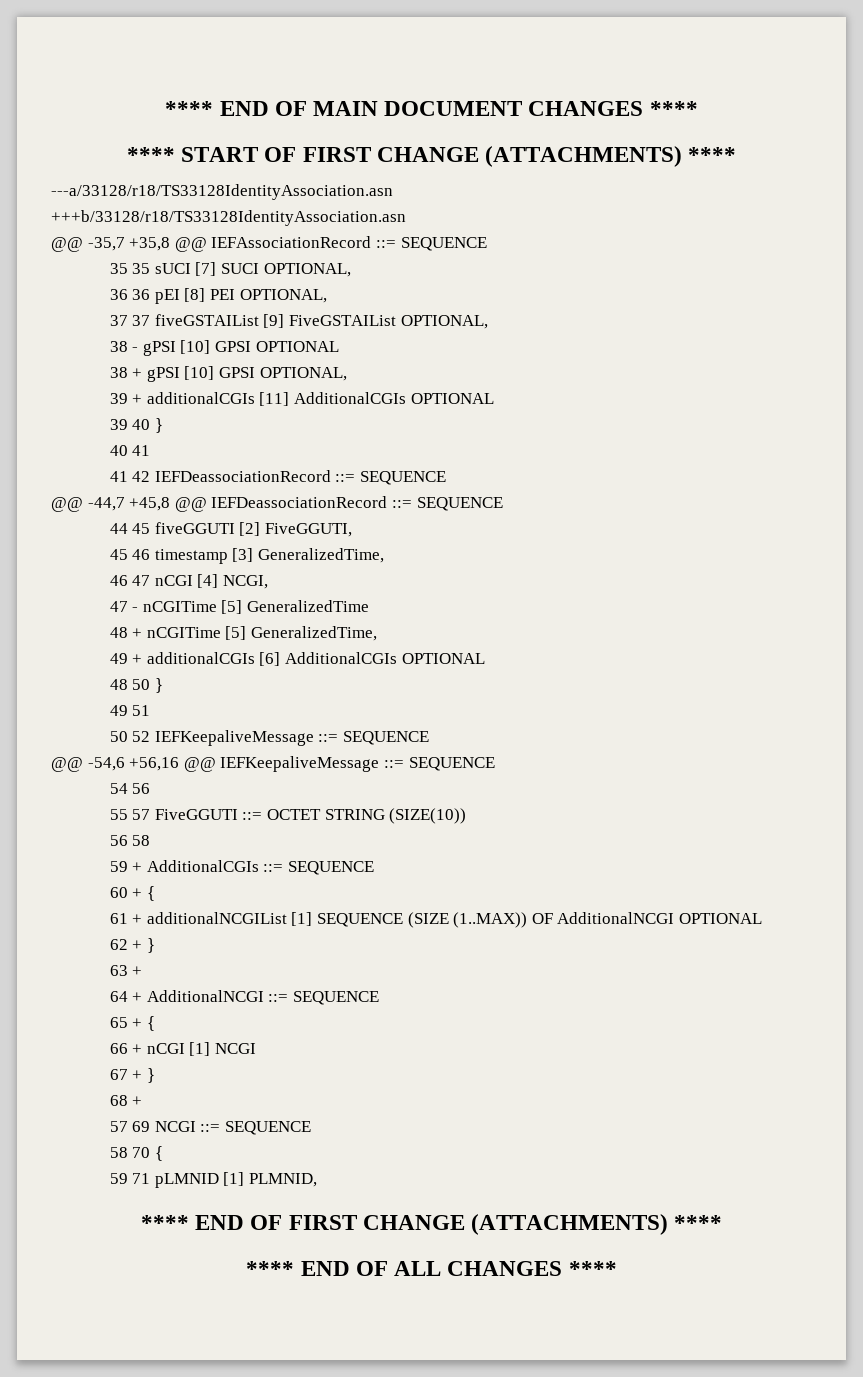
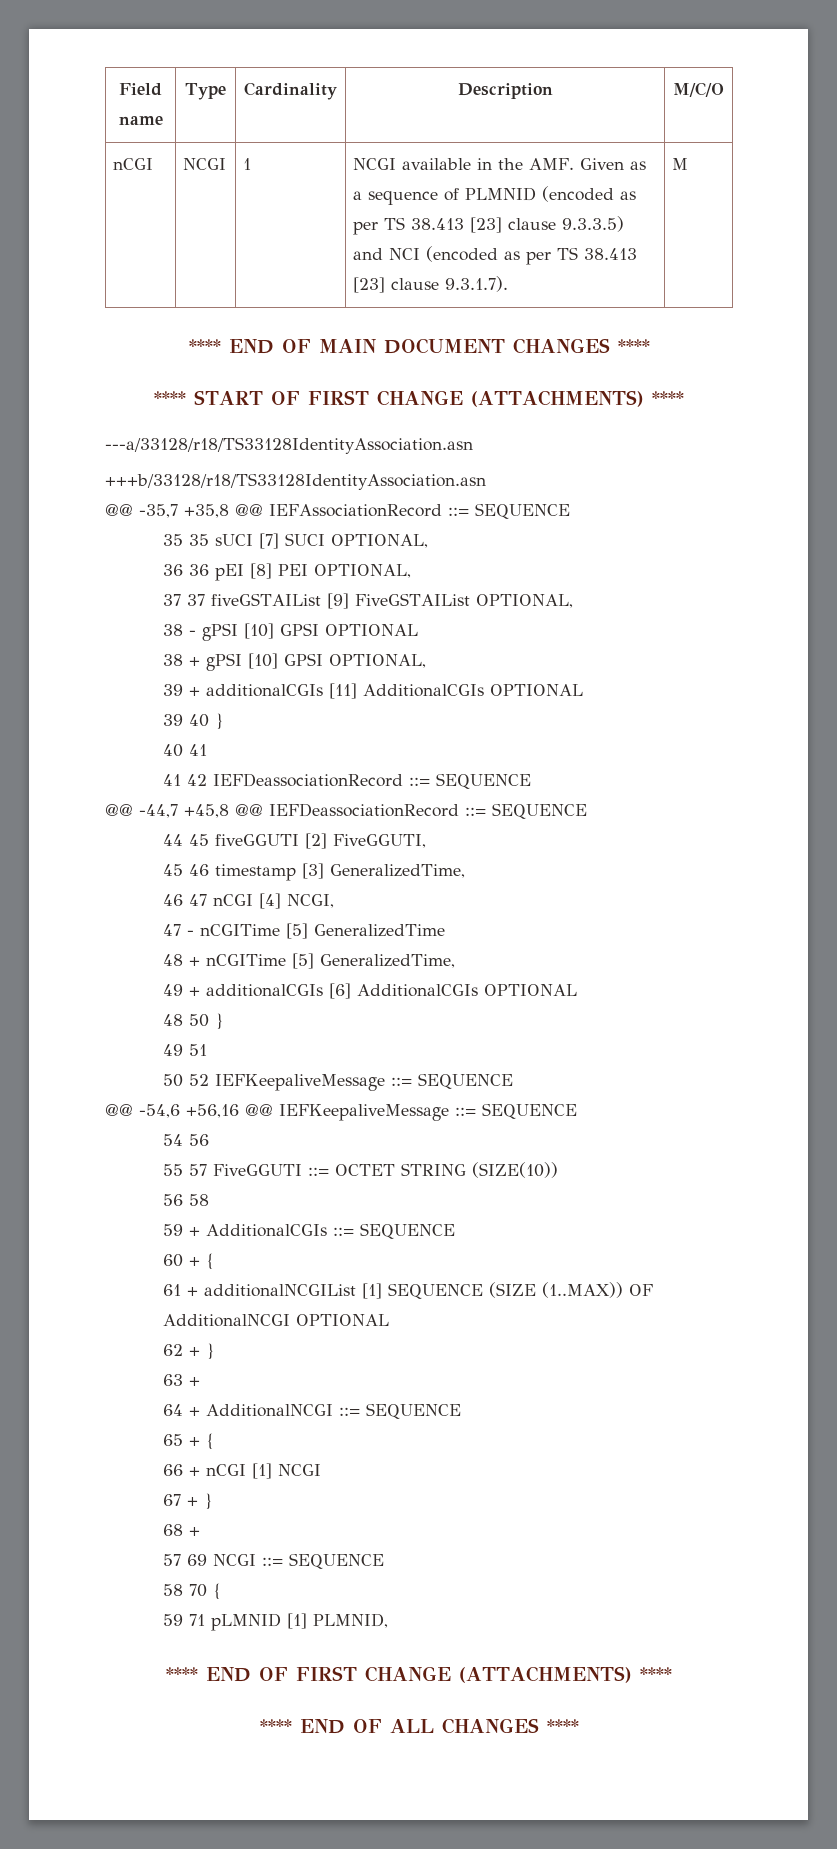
(165, 108) none -> [119,83,162,96] [118,116,163,125] [185,83,227,100] [244,82,337,100] [457,83,553,99] [673,82,724,97] [112,158,153,170] [182,158,226,170] [242,158,251,170] [352,158,646,170] [352,186,636,205] [352,216,624,235] [352,246,637,265] [352,276,508,293] [671,158,688,170] Field name | Type | Cardinality | Description | M/C/O // nCGI | NCGI | 1 | NCGI available in the AMF. Given as a sequence of PLMNID (encoded as per TS 38.413 [23] clause 9.3.3.5) and NCI (encoded as per TS 38.413 [23] clause 9.3.1.7). | M //

